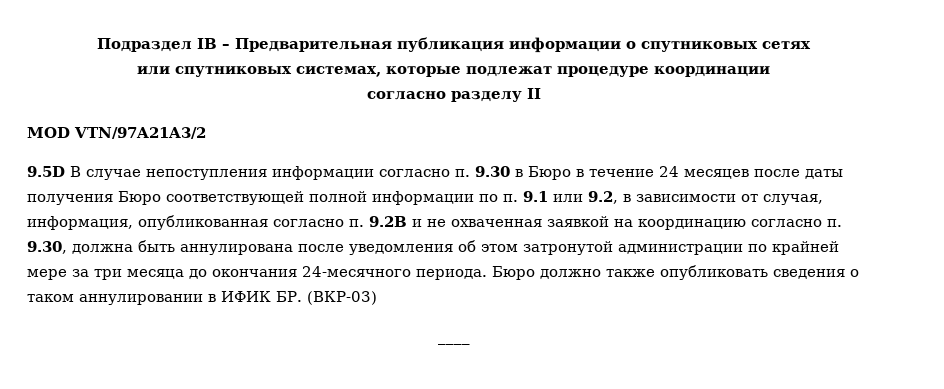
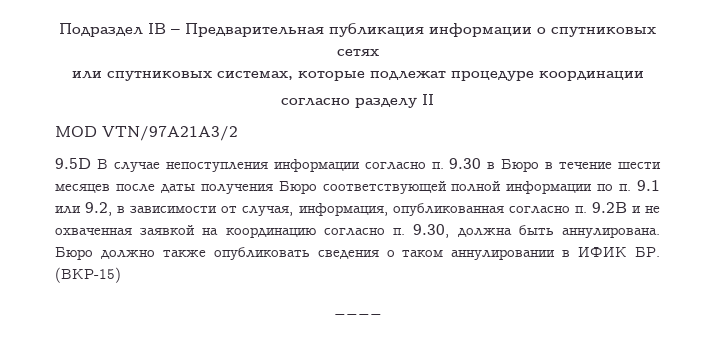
[659,166,679,177] 24 -> [618,162,662,169] шести
[180,240,839,255] [27,266,487,280] аннулирована после уведомления об этом затронутой администрации по крайней мере за три месяца до окончания 24-месячного периода. -> [562,227,660,238] аннулирована.
[307,291,377,305] (ВКР-03) -> [55,267,121,283] (ВКР-15)

